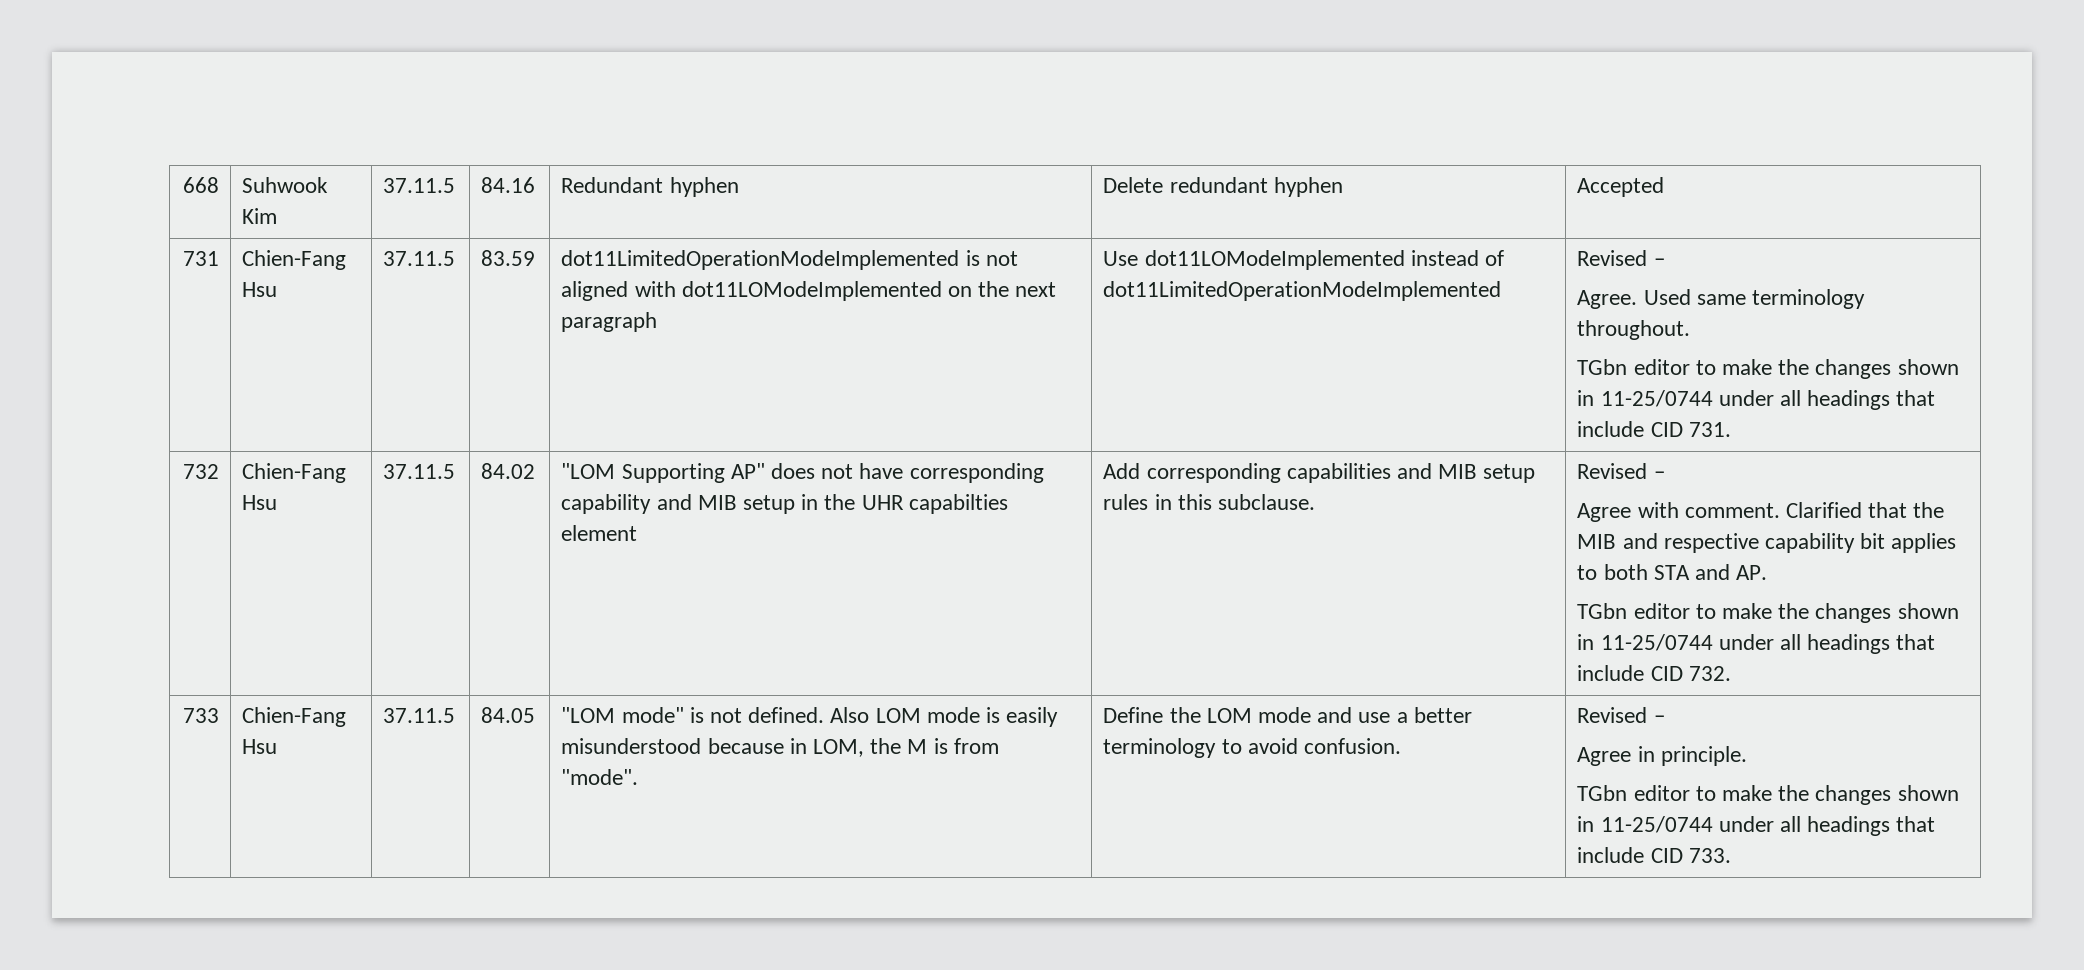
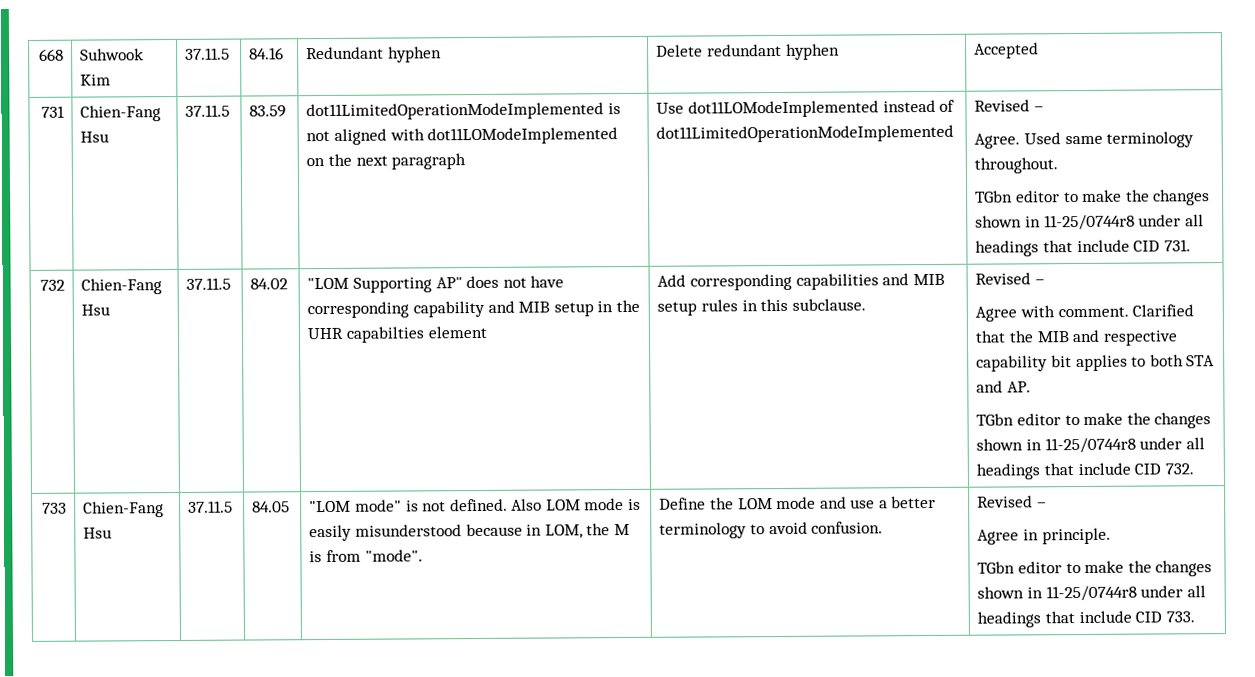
[1600,390,1713,407] 11-25/0744 -> [1043,214,1135,231] 11-25/0744r8
[1600,634,1713,651] 11-25/0744 -> [1044,437,1136,454] 11-25/0744r8
[1600,816,1713,833] 11-25/0744 -> [1045,585,1137,602] 11-25/0744r8

